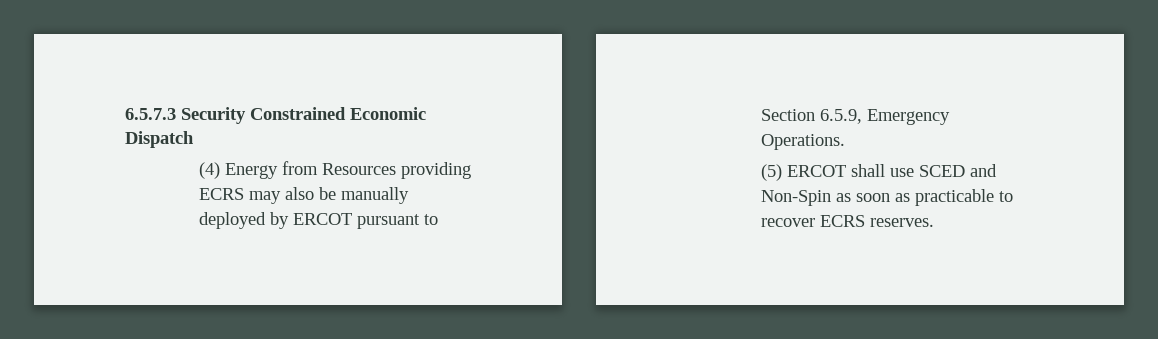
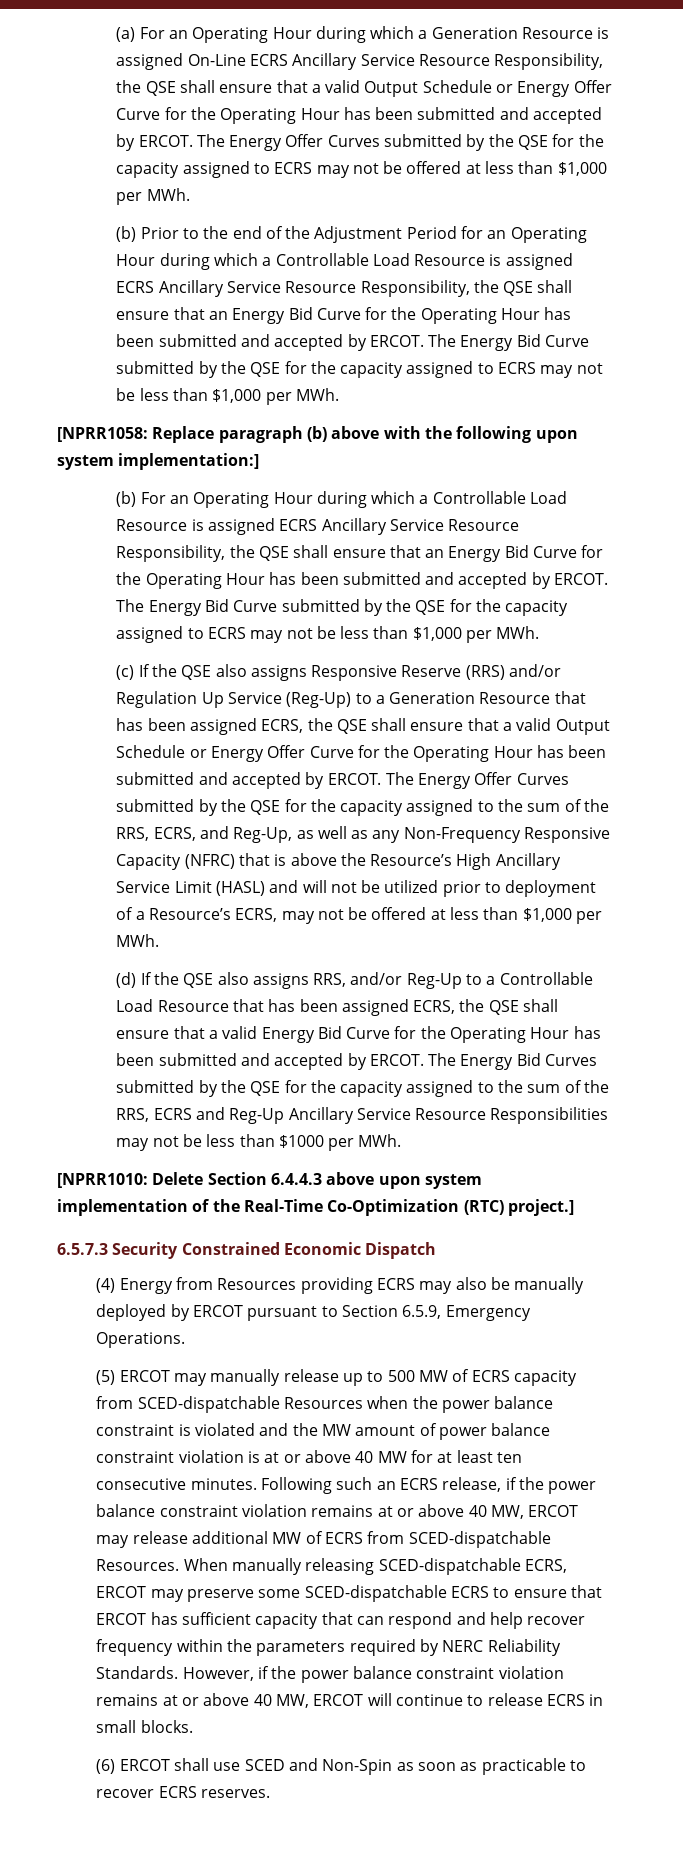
(125, 114) none -> [116,26,610,43] [116,53,604,70] [116,80,612,97] [116,107,603,124] [116,134,604,151] [116,161,607,178] [116,188,190,205] [116,226,587,243] [116,253,573,270] [116,280,573,297] [116,307,572,324] [116,334,590,351] [116,361,603,378] [116,388,339,405] [57,426,578,443] [57,453,260,470] [116,491,568,508] [116,518,520,535] [116,545,604,562] [116,572,609,589] [116,599,569,616] [116,626,540,643] [116,664,562,681] [116,691,586,708] [116,718,610,735] [116,745,607,762] [116,772,569,789] [116,799,610,816] [116,826,611,843] [116,853,561,870] [116,880,597,897] [116,907,603,924] [116,934,160,947] [116,972,593,989] [116,999,559,1016] [116,1026,601,1043] [116,1053,598,1070] [116,1080,610,1097] [116,1107,609,1124] [116,1134,402,1151] [57,1172,482,1189] [57,1199,574,1216] (a) For an Operating Hour during which a Generation Resource is assigned On-Line ECRS Ancillary Service Resource Responsibility, the QSE shall ensure that a valid Output Schedule or Energy Offer Curve for the Operating Hour has been submitted and accepted by ERCOT. The Energy Offer Curves submitted by the QSE for the capacity assigned to ECRS may not be offered at less than $1,000 per MWh. // (b) Prior to the end of the Adjustment Period for an Operating Hour during which a Controllable Load Resource is assigned ECRS Ancillary Service Resource Responsibility, the QSE shall ensure that an Energy Bid Curve for the Operating Hour has been submitted and accepted by ERCOT. The Energy Bid Curve submitted by the QSE for the capacity assigned to ECRS may not be less than $1,000 per MWh. // [NPRR1058: Replace paragraph (b) above with the following upon system implementation:] // (b) For an Operating Hour during which a Controllable Load Resource is assigned ECRS Ancillary Service Resource Responsibility, the QSE shall ensure that an Energy Bid Curve for the Operating Hour has been submitted and accepted by ERCOT. The Energy Bid Curve submitted by the QSE for the capacity assigned to ECRS may not be less than $1,000 per MWh. // (c) If the QSE also assigns Responsive Reserve (RRS) and/or Regulation Up Service (Reg-Up) to a Generation Resource that has been assigned ECRS, the QSE shall ensure that a valid Output Schedule or Energy Offer Curve for the Operating Hour has been submitted and accepted by ERCOT. The Energy Offer Curves submitted by the QSE for the capacity assigned to the sum of the RRS, ECRS, and Reg-Up, as well as any Non-Frequency Responsive Capacity (NFRC) that is above the Resource’s High Ancillary Service Limit (HASL) and will not be utilized prior to deployment of a Resource’s ECRS, may not be offered at less than $1,000 per MWh. // (d) If the QSE also assigns RRS, and/or Reg-Up to a Controllable Load Resource that has been assigned ECRS, the QSE shall ensure that a valid Energy Bid Curve for the Operating Hour has been submitted and accepted by ERCOT. The Energy Bid Curves submitted by the QSE for the capacity assigned to the sum of the RRS, ECRS and Reg-Up Ancillary Service Resource Responsibilities may not be less than $1000 per MWh. // [NPRR1010: Delete Section 6.4.4.3 above upon system implementation of the Real-Time Co-Optimization (RTC) project.] //
(846, 171) none -> [174,1369,578,1386] [96,1396,554,1413] [96,1423,551,1440] [96,1450,523,1463] [96,1477,597,1494] [96,1504,579,1519] [96,1531,551,1548] [96,1558,568,1575] [96,1585,603,1602] [96,1612,586,1629] [96,1639,561,1656] [96,1666,564,1683] [96,1693,604,1708] [96,1720,193,1733] [96,1759,170,1774] may manually release up to 500 MW of ECRS capacity from SCED-dispatchable Resources when the power balance constraint is violated and the MW amount of power balance constraint violation is at or above 40 MW for at least ten consecutive minutes. Following such an ECRS release, if the power balance constraint violation remains at or above 40 MW, ERCOT may release additional MW of ECRS from SCED-dispatchable Resources. When manually releasing SCED-dispatchable ECRS, ERCOT may preserve some SCED-dispatchable ECRS to ensure that ERCOT has sufficient capacity that can respond and help recover frequency within the parameters required by NERC Reliability Standards. However, if the power balance constraint violation remains at or above 40 MW, ERCOT will continue to release ECRS in small blocks. // (6) ERCOT

